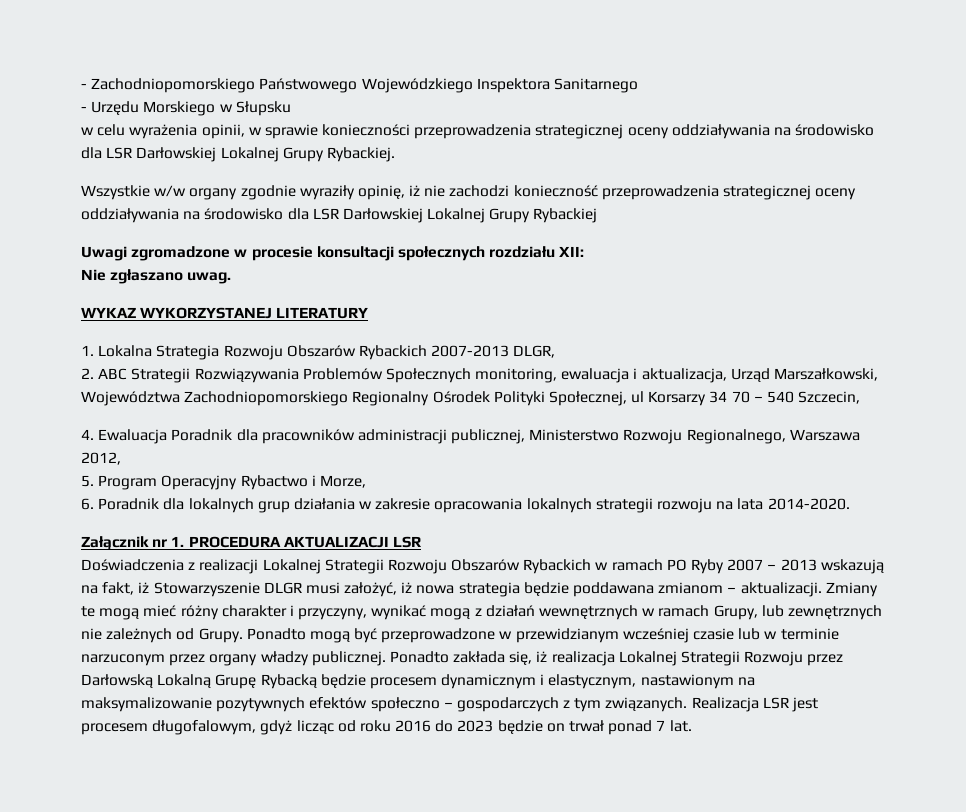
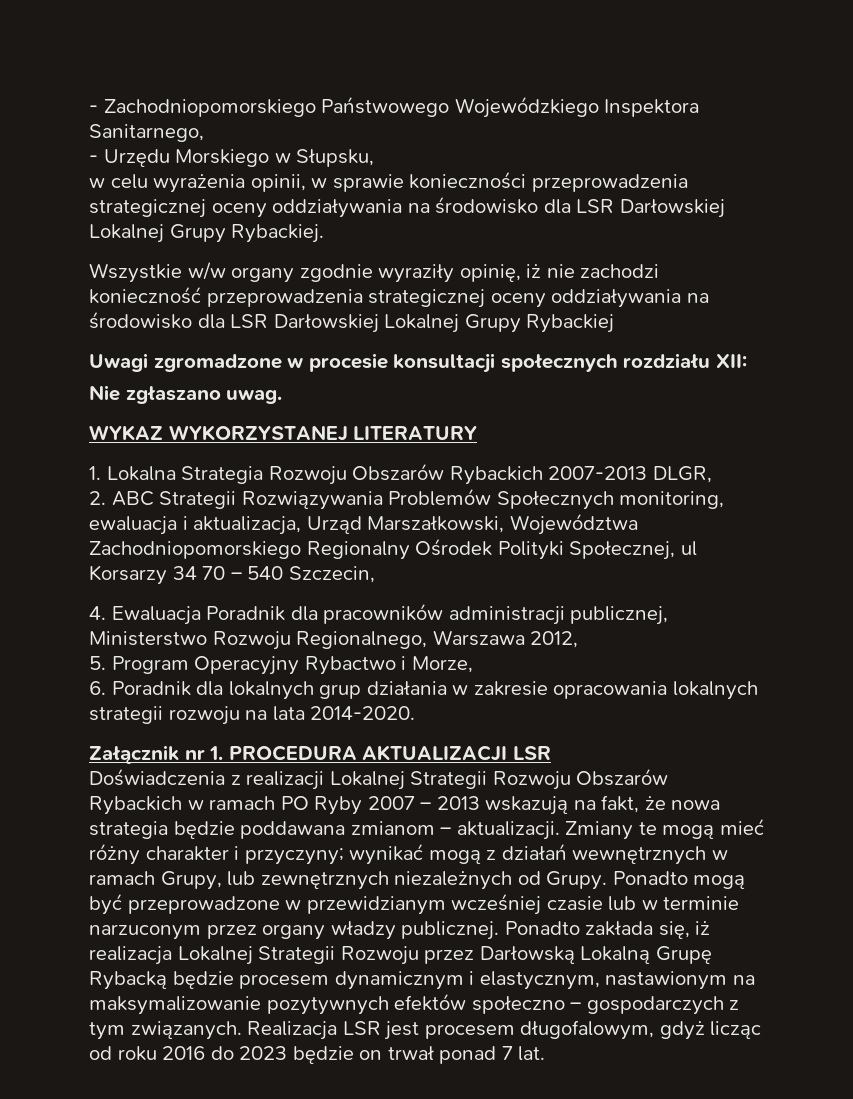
[553,78,638,93] Sanitarnego -> [89,124,204,142] Sanitarnego,
[235,101,291,116] Słupsku -> [296,149,375,167] Słupsku,
[138,582,413,597] iż Stowarzyszenie DLGR musi założyć, iż -> [644,796,666,810] że
[298,608,368,620] przyczyny, -> [244,848,344,865] przyczyny;
[81,628,173,643] nie zależnych -> [394,871,513,890] niezależnych

